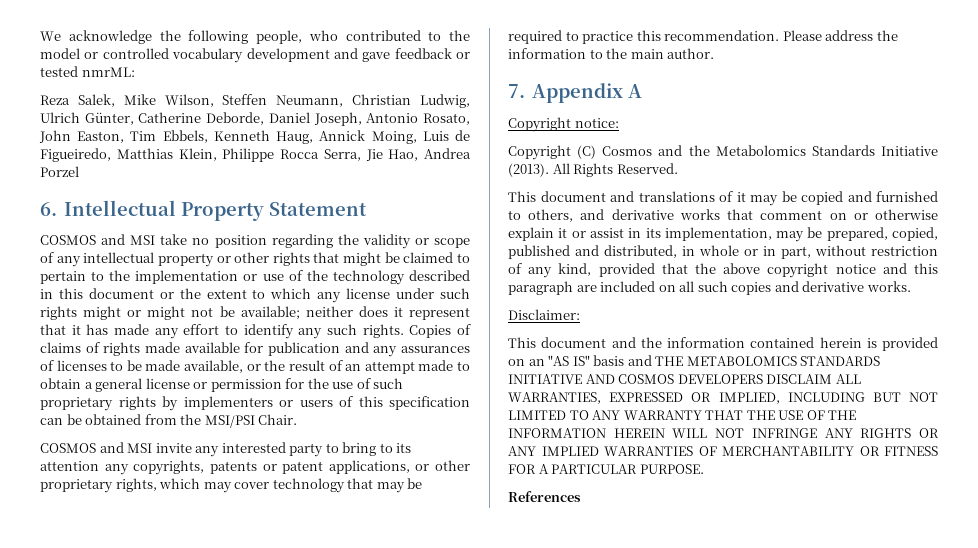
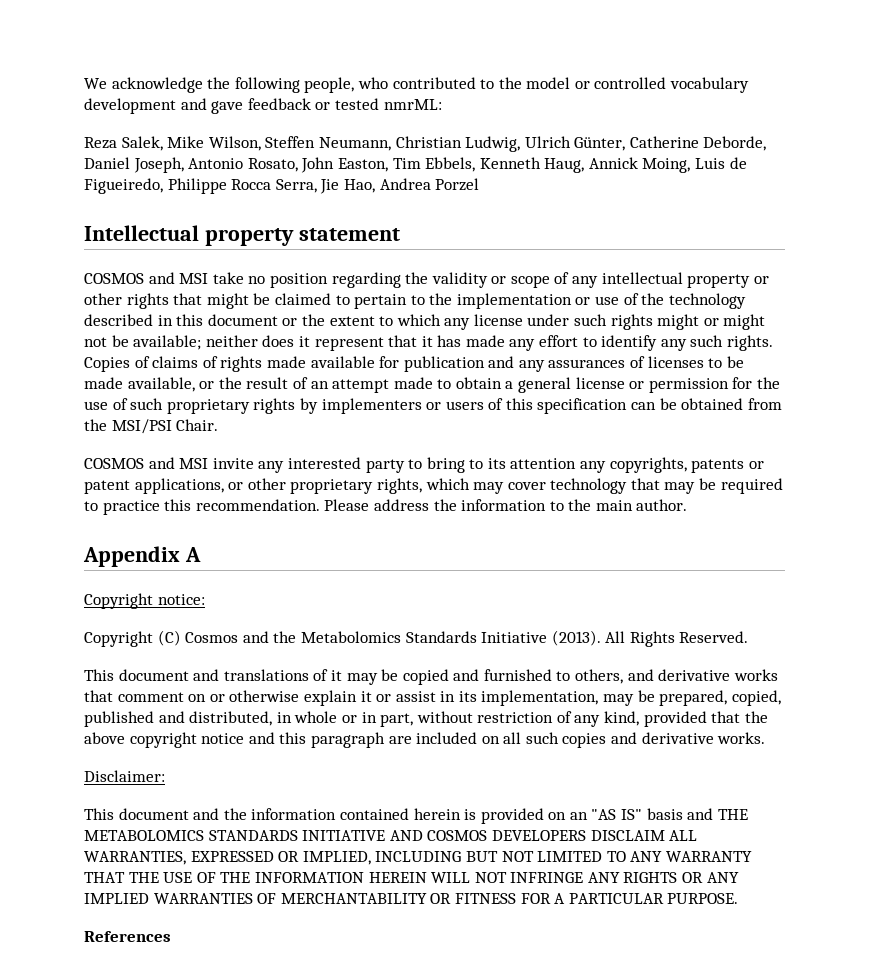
[116,148,217,161] Matthias Klein, -> (163, 186) none
[40,200,367,221] 6. Intellectual Property Statement -> [84,225,400,246] Intellectual property statement
[508,84,525,98] 7. -> (688, 505) none

